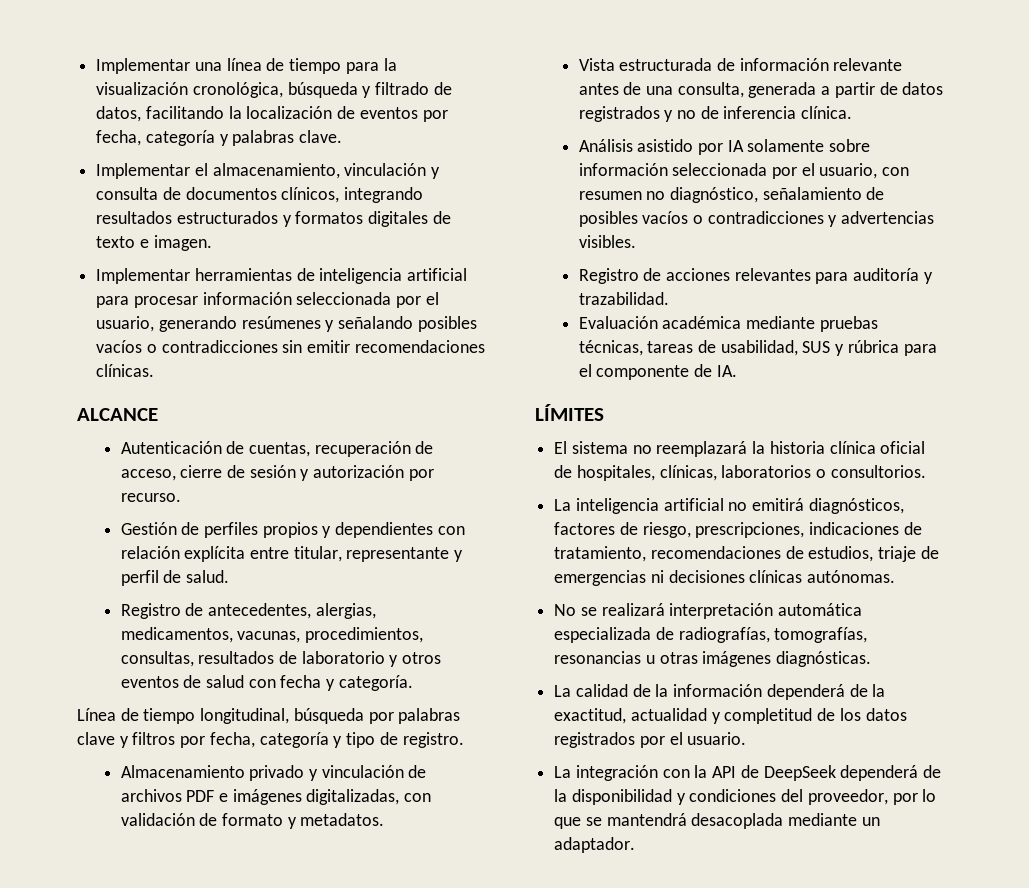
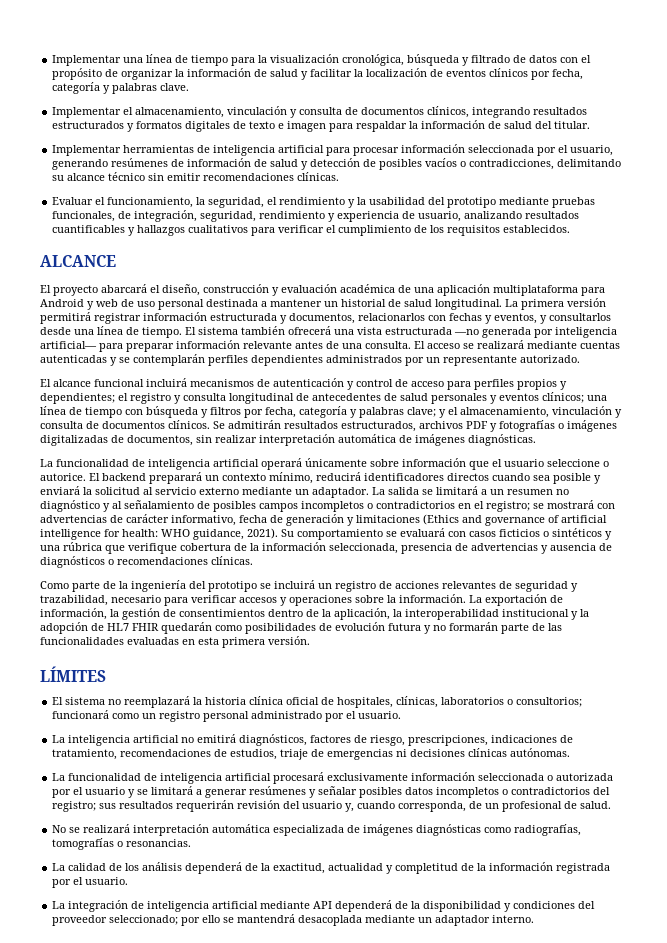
[96,106,224,122] datos, facilitando -> [529,55,592,63] [52,68,353,80] datos con el propósito de organizar la información de salud y facilitar
(418, 113) none -> [489,68,529,77] clínicos
[153,235,212,251] imagen. -> [287,120,591,132] imagen para respaldar la información de salud del titular.
[325,316,477,332] [96,340,485,353] [96,364,155,377] [77,408,158,421] [120,441,434,457] [120,465,434,481] [120,493,181,502] [120,522,465,538] [120,546,464,562] [120,570,229,586] [120,603,376,619] [120,627,423,643] [120,651,442,667] [120,675,413,691] [77,708,461,724] [77,732,115,745] y señalando posibles vacíos o contradicciones sin emitir recomendaciones clínicas. // ALCANCE // Autenticación de cuentas, recuperación de acceso, cierre de sesión y autorización por recurso. // Gestión de perfiles propios y dependientes con relación explícita entre titular, representante y perfil de salud. // Registro de antecedentes, alergias, medicamentos, vacunas, procedimientos, consultas, resultados de laboratorio y otros eventos de salud con fecha y categoría. // Línea de tiempo longitudinal, búsqueda por palabras clave -> [171,158,622,170] [52,172,340,181] [52,197,596,208] [52,210,580,222] [52,225,571,236] [40,255,116,267] [40,284,605,296] [40,298,606,310] [40,312,611,324] [40,326,617,338] [40,340,620,352] [40,354,580,366] [40,378,567,390] [40,392,607,404] [40,406,198,418] de información de salud y detección de posibles vacíos o contradicciones, delimitando su alcance técnico sin emitir recomendaciones clínicas. // Evaluar el funcionamiento, la seguridad, el rendimiento y la usabilidad del prototipo mediante pruebas funcionales, de integración, seguridad, rendimiento y experiencia de usuario, analizando resultados cuantificables y hallazgos cualitativos para verificar el cumplimiento de los requisitos establecidos. // ALCANCE // El proyecto abarcará el diseño, construcción y evaluación académica de una aplicación multiplataforma para Android y web de uso personal destinada a mantener un historial de salud longitudinal. La primera versión permitirá registrar información estructurada y documentos, relacionarlos con fechas y eventos, y consultarlos desde una línea de tiempo. El sistema también ofrecerá una vista estructurada —no generada por inteligencia artificial— para preparar información relevante antes de una consulta. El acceso se realizará mediante cuentas autenticadas y se contemplarán perfiles dependientes administrados por un representante autorizado. // El alcance funcional incluirá mecanismos de autenticación y control de acceso para perfiles propios y dependientes; el registro y consulta longitudinal de antecedentes de salud personales y eventos clínicos; una línea de tiempo con búsqueda
[346,732,464,748] [120,765,427,781] [120,789,432,805] [120,813,385,829] [578,58,903,71] [578,82,944,98] [578,106,853,122] [578,139,871,155] [578,163,910,179] [578,187,885,203] [578,211,935,227] [578,235,636,248] [578,268,933,284] [578,292,669,305] [578,316,878,332] [578,340,937,356] [578,364,737,380] tipo de registro. // Almacenamiento privado y vinculación de archivos PDF e imágenes digitalizadas, con validación de formato y metadatos. // Vista estructurada de información relevante antes de una consulta, generada a partir de datos registrados y no de inferencia clínica. // Análisis asistido por IA solamente sobre información seleccionada por el usuario, con resumen no diagnóstico, señalamiento de posibles vacíos o contradicciones y advertencias visibles. // Registro de acciones relevantes para auditoría y trazabilidad. // Evaluación académica mediante pruebas técnicas, tareas de usabilidad, SUS y rúbrica para el componente de IA. -> [359,406,622,418] [40,420,617,432] [40,434,536,446] [40,458,609,470] [40,472,601,484] [40,486,569,498] [40,500,615,512] [40,514,607,526] [40,528,612,540] [40,542,612,554] [40,556,253,568] [40,580,578,592] [40,594,563,606] [40,608,589,620] [40,622,562,634] [40,636,310,648] palabras clave; y el almacenamiento, vinculación y consulta de documentos clínicos. Se admitirán resultados estructurados, archivos PDF y fotografías o imágenes digitalizadas de documentos, sin realizar interpretación automática de imágenes diagnósticas. // La funcionalidad de inteligencia artificial operará únicamente sobre información que el usuario seleccione o autorice. El backend preparará un contexto mínimo, reducirá identificadores directos cuando sea posible y enviará la solicitud al servicio externo mediante un adaptador. La salida se limitará a un resumen no diagnóstico y al señalamiento de posibles campos incompletos o contradictorios en el registro; se mostrará con advertencias de carácter informativo, fecha de generación y limitaciones (Ethics and governance of artificial intelligence for health: WHO guidance, 2021). Su comportamiento se evaluará con casos ficticios o sintéticos y una rúbrica que verifique cobertura de la información seleccionada, presencia de advertencias y ausencia de diagnósticos o recomendaciones clínicas. // Como parte de la ingeniería del prototipo se incluirá un registro de acciones relevantes de seguridad y trazabilidad, necesario para verificar accesos y operaciones sobre la información. La exportación de información, la gestión de consentimientos dentro de la aplicación, la interoperabilidad institucional y la adopción de HL7 FHIR quedarán como posibilidades de evolución futura y no formarán parte de las funcionalidades evaluadas en esta primera versión.
[830,465,926,478] consultorios. -> [516,697,583,707] [52,710,402,722] consultorios; funcionará como un registro personal administrado por el usuario.
(896, 576) none -> [52,772,614,784] [52,786,611,798] [52,800,612,812] // La funcionalidad de inteligencia artificial procesará exclusivamente información seleccionada o autorizada por el usuario y se limitará a generar resúmenes y señalar posibles datos incompletos o contradictorios del registro; sus resultados requerirán revisión del usuario y, cuando corresponda, de un profesional de salud.
[678,627,868,643] [554,651,872,667] radiografías, tomografías, resonancias u otras imágenes diagnósticas. -> [363,824,582,836] [52,838,192,850] imágenes diagnósticas como radiografías, tomografías o resonancias.
[655,684,763,697] la información -> [125,862,183,871] los análisis
[839,708,907,721] [554,732,636,748] los datos registrados -> [477,862,611,874] la información registrada
[662,765,836,781] con la API de DeepSeek -> [131,901,333,912] de inteligencia artificial mediante API
[807,789,937,805] [554,817,582,829] proveedor, por lo que -> [52,915,221,926] proveedor seleccionado; por ello
[554,837,636,853] adaptador. -> [435,915,535,926] adaptador interno.

